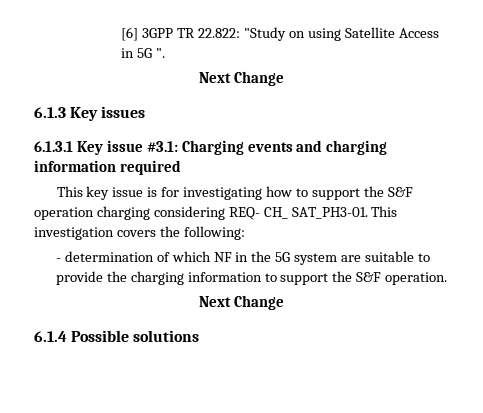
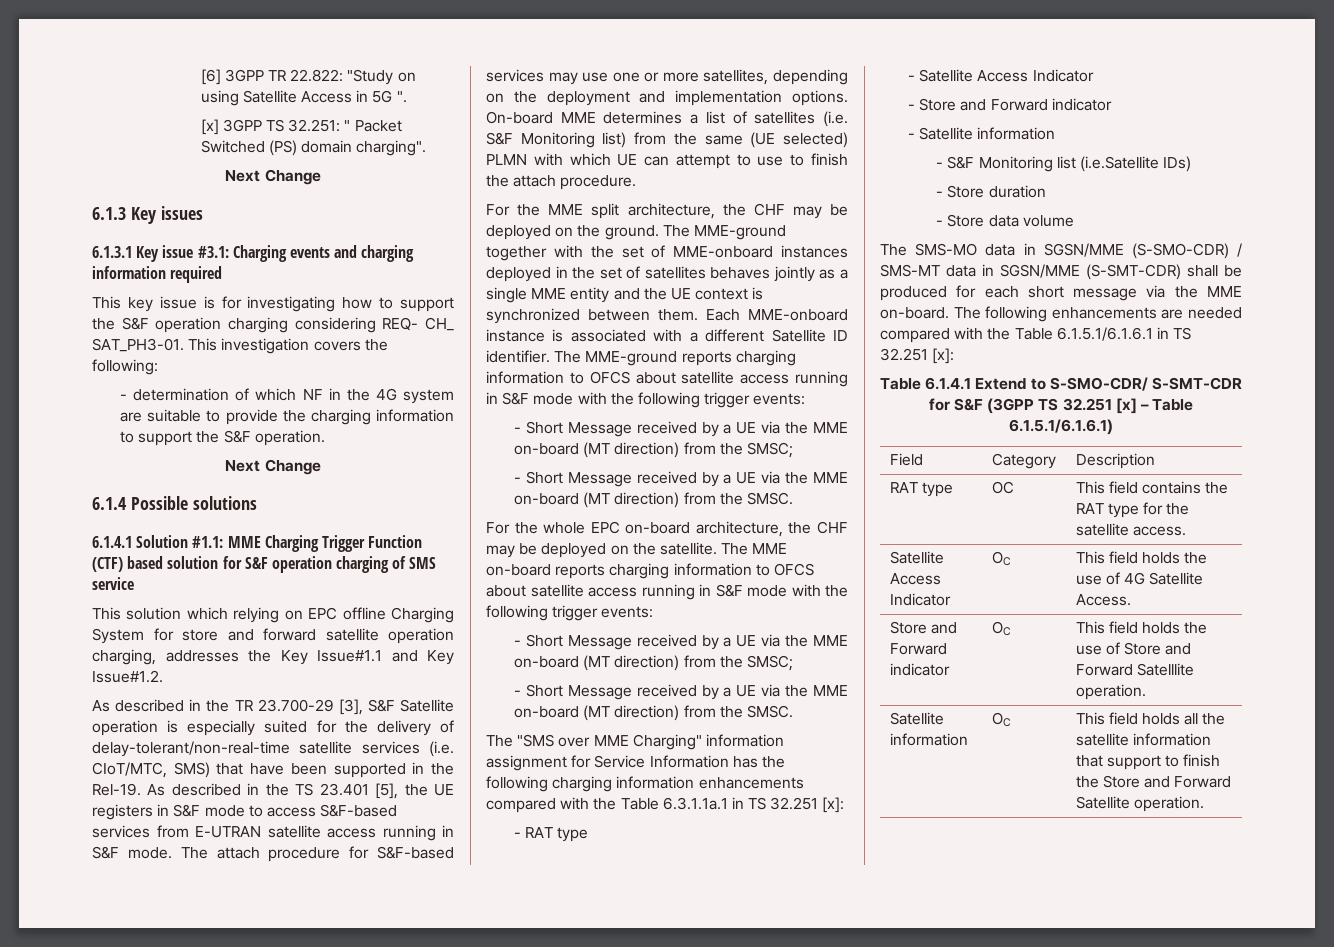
(166, 53) none -> [200,119,402,135] [200,140,427,156] // [x] 3GPP TS 32.251: " Packet Switched (PS) domain charging".
[275,252,291,262] 5G -> [375,388,397,401] 4G
(200, 336) none -> [92,535,423,552] [92,556,437,573] [92,577,134,590] [92,607,454,623] [92,628,454,644] [92,649,454,665] [92,670,163,683] [92,699,454,715] [92,720,454,736] [92,741,454,757] [92,762,454,778] [92,783,455,799] [92,804,398,820] [92,825,454,841] [92,846,454,862] [486,69,848,85] [486,90,848,106] [486,111,848,127] [486,132,848,148] [486,153,848,169] [486,175,637,190] [486,203,848,219] [486,225,786,240] [486,245,848,261] [486,266,848,282] [486,287,764,303] [486,308,848,324] [486,329,848,342] [486,350,796,366] [486,371,848,387] [486,392,806,408] [514,421,848,437] [514,442,793,458] [514,471,848,487] [514,492,793,508] [486,521,848,537] [486,542,788,558] [486,563,814,579] [486,584,848,600] [486,605,654,621] [514,634,848,650] [514,655,793,671] [514,684,848,700] [514,705,793,721] [486,734,784,750] [486,755,785,771] [486,776,804,792] [486,797,845,813] [514,827,589,842] [908,69,1094,82] [908,98,1112,111] [908,127,1056,140] [936,156,1192,172] [936,185,1046,198] [936,214,1074,227] [880,243,1242,259] [880,264,1242,280] [880,285,1242,301] [880,306,1242,322] [880,327,1192,343] [880,348,955,364] [880,377,1242,391] [928,398,1194,414] [1009,419,1113,435] [889,453,923,466] [991,453,1056,469] [1075,453,1155,469] [889,482,953,497] [991,481,1014,494] [1075,481,1229,494] [1075,502,1190,518] [1075,523,1186,536] [889,551,944,564] [889,573,941,585] [889,593,951,606] [991,551,1011,566] [1075,551,1208,564] [1075,572,1204,585] [1075,594,1131,606] [889,621,957,634] [889,643,947,655] [889,663,950,676] [991,621,1011,636] [1075,621,1208,634] [1075,642,1192,655] [1075,663,1194,676] [1075,684,1146,700] [889,712,944,725] [889,733,968,746] [991,712,1011,727] [1075,712,1226,725] [1075,733,1211,746] [1075,754,1221,770] [1075,775,1232,788] [1075,796,1204,812] // 6.1.4.1 Solution #1.1: MME Charging Trigger Function (CTF) based solution for S&F operation charging of SMS service // This solution which relying on EPC offline Charging System for store and forward satellite operation charging, addresses the Key Issue#1.1 and Key Issue#1.2. // As described in the TR 23.700-29 [3], S&F Satellite operation is especially suited for the delivery of delay-tolerant/non-real-time satellite services (i.e. CIoT/MTC, SMS) that have been supported in the Rel-19. As described in the TS 23.401 [5], the UE registers in S&F mode to access S&F-based services from E-UTRAN satellite access running in S&F mode. The attach procedure for S&F-based services may use one or more satellites, depending on the deployment and implementation options. On-board MME determines a list of satellites (i.e. S&F Monitoring list) from the same (UE selected) PLMN with which UE can attempt to use to finish the attach procedure. // For the MME split architecture, the CHF may be deployed on the ground. The MME-ground together with the set of MME-onboard instances deployed in the set of satellites behaves jointly as a single MME entity and the UE context is synchronized between them. Each MME-onboard instance is associated with a different Satellite ID identifier. The MME-ground reports charging information to OFCS about satellite access running in S&F mode with the following trigger events: // - Short Message received by a UE via the MME on-board (MT direction) from the SMSC; // - Short Message received by a UE via the MME on-board (MT direction) from the SMSC. // For the whole EPC on-board architecture, the CHF may be deployed on the satellite. The MME on-board reports charging information to OFCS about satellite access running in S&F mode with the following trigger events: // - Short Message received by a UE via the MME on-board (MT direction) from the SMSC; // - Short Message received by a UE via the MME on-board (MT direction) from the SMSC. // The "SMS over MME Charging" information assignment for Service Information has the following charging information enhancements compared with the Table 6.3.1.1a.1 in TS 32.251 [x]: // - RAT type // - Satellite Access Indicator // - Store and Forward indicator // - Satellite information // - S&F Monitoring list (i.e.Satellite IDs) // - Store duration // - Store data volume // The SMS-MO data in SGSN/MME (S-SMO-CDR) / SMS-MT data in SGSN/MME (S-SMT-CDR) shall be produced for each short message via the MME on-board. The following enhancements are needed compared with the Table 6.1.5.1/6.1.6.1 in TS 32.251 [x]: // Table 6.1.4.1 Extend to S-SMO-CDR/ S-SMT-CDR for S&F (3GPP TS 32.251 [x] – Table 6.1.5.1/6.1.6.1) // Field | Category | Description // RAT type | OC | This field contains the RAT type for the satellite access. // Satellite Access Indicator | OC | This field holds the use of 4G Satellite Access. // Store and Forward indicator | OC | This field holds the use of Store and Forward Satelllite operation. // Satellite information | OC | This field holds all the satellite information that support to finish the Store and Forward Satellite operation.

